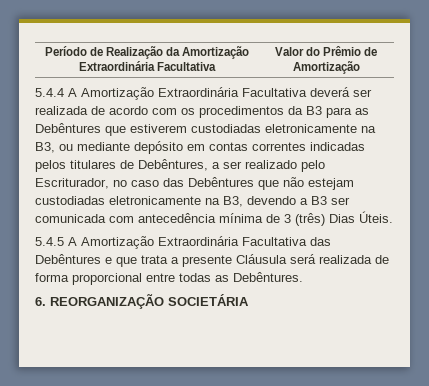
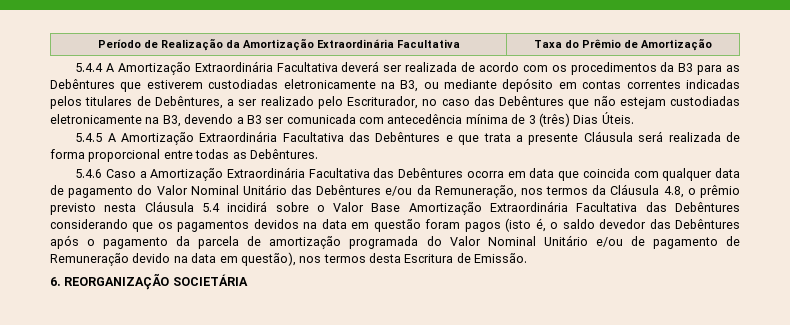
[274,47,304,56] Valor -> [534,40,562,48] Taxa
(303, 277) none -> [75,167,740,181] [50,184,740,198] [50,201,740,215] [50,218,741,232] [50,235,741,249] [50,252,528,266] // 5.4.6 Caso a Amortização Extraordinária Facultativa das Debêntures ocorra em data que coincida com qualquer data de pagamento do Valor Nominal Unitário das Debêntures e/ou da Remuneração, nos termos da Cláusula 4.8, o prêmio previsto nesta Cláusula 5.4 incidirá sobre o Valor Base Amortização Extraordinária Facultativa das Debêntures considerando que os pagamentos devidos na data em questão foram pagos (isto é, o saldo devedor das Debêntures após o pagamento da parcela de amortização programada do Valor Nominal Unitário e/ou de pagamento de Remuneração devido na data em questão), nos termos desta Escritura de Emissão.

